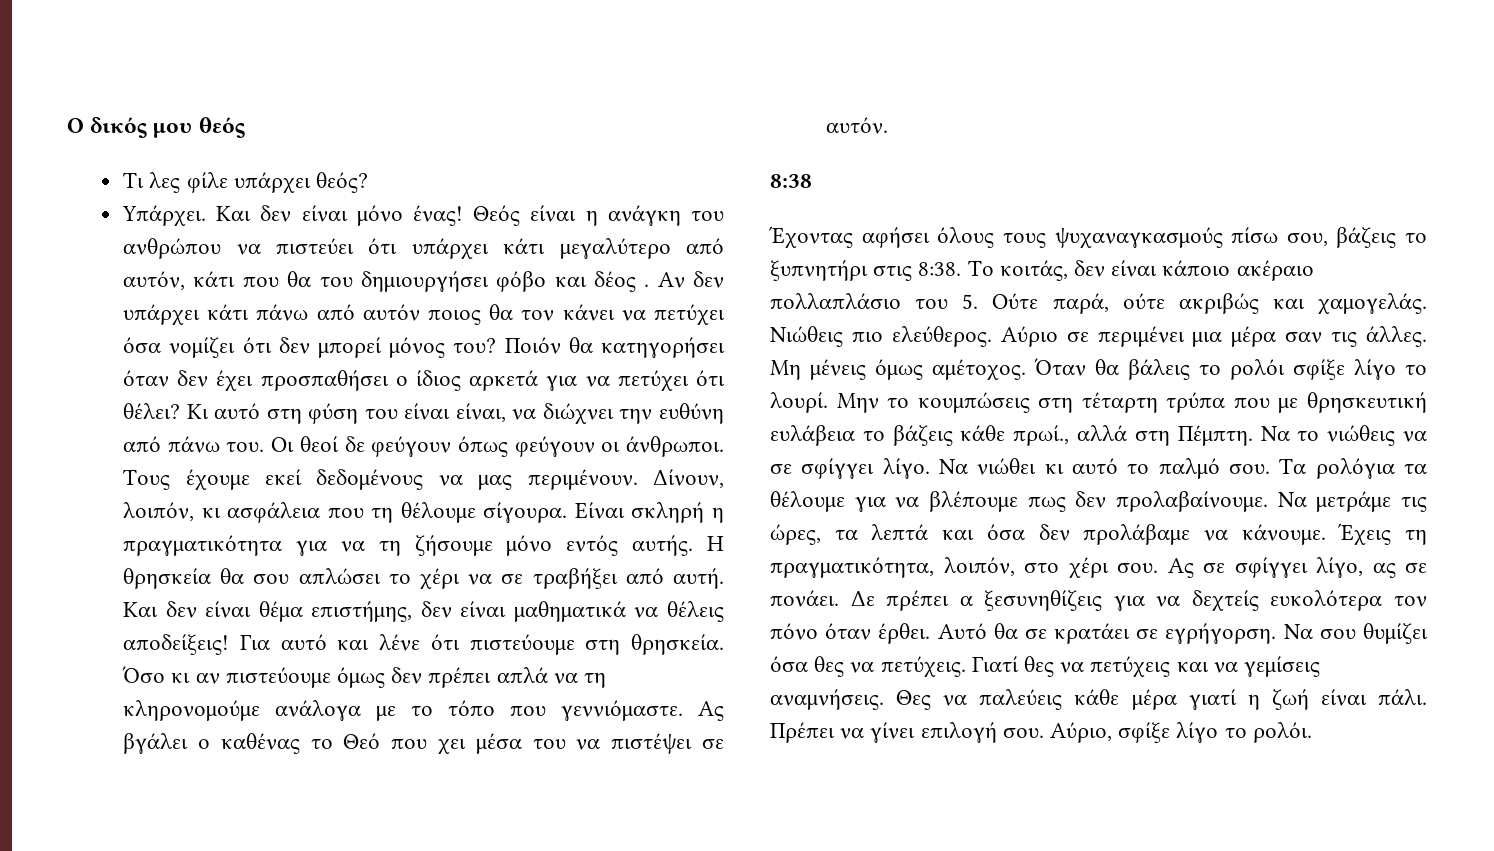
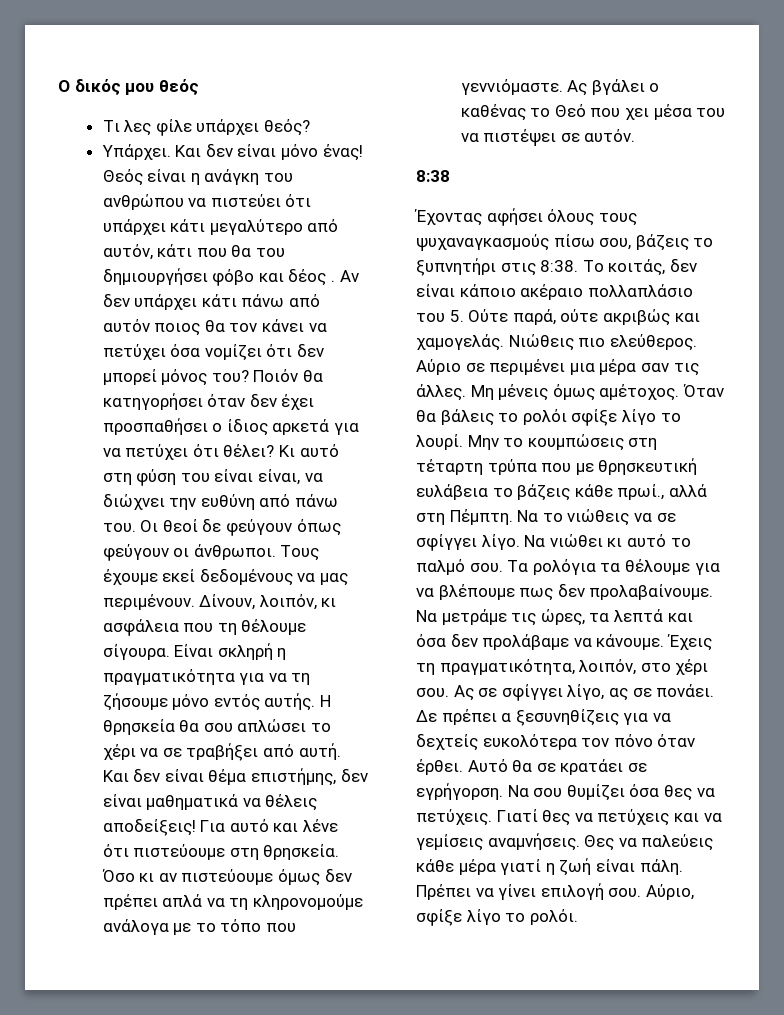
[1378,689,1427,706] πάλι. -> [639,859,683,875] πάλη.

